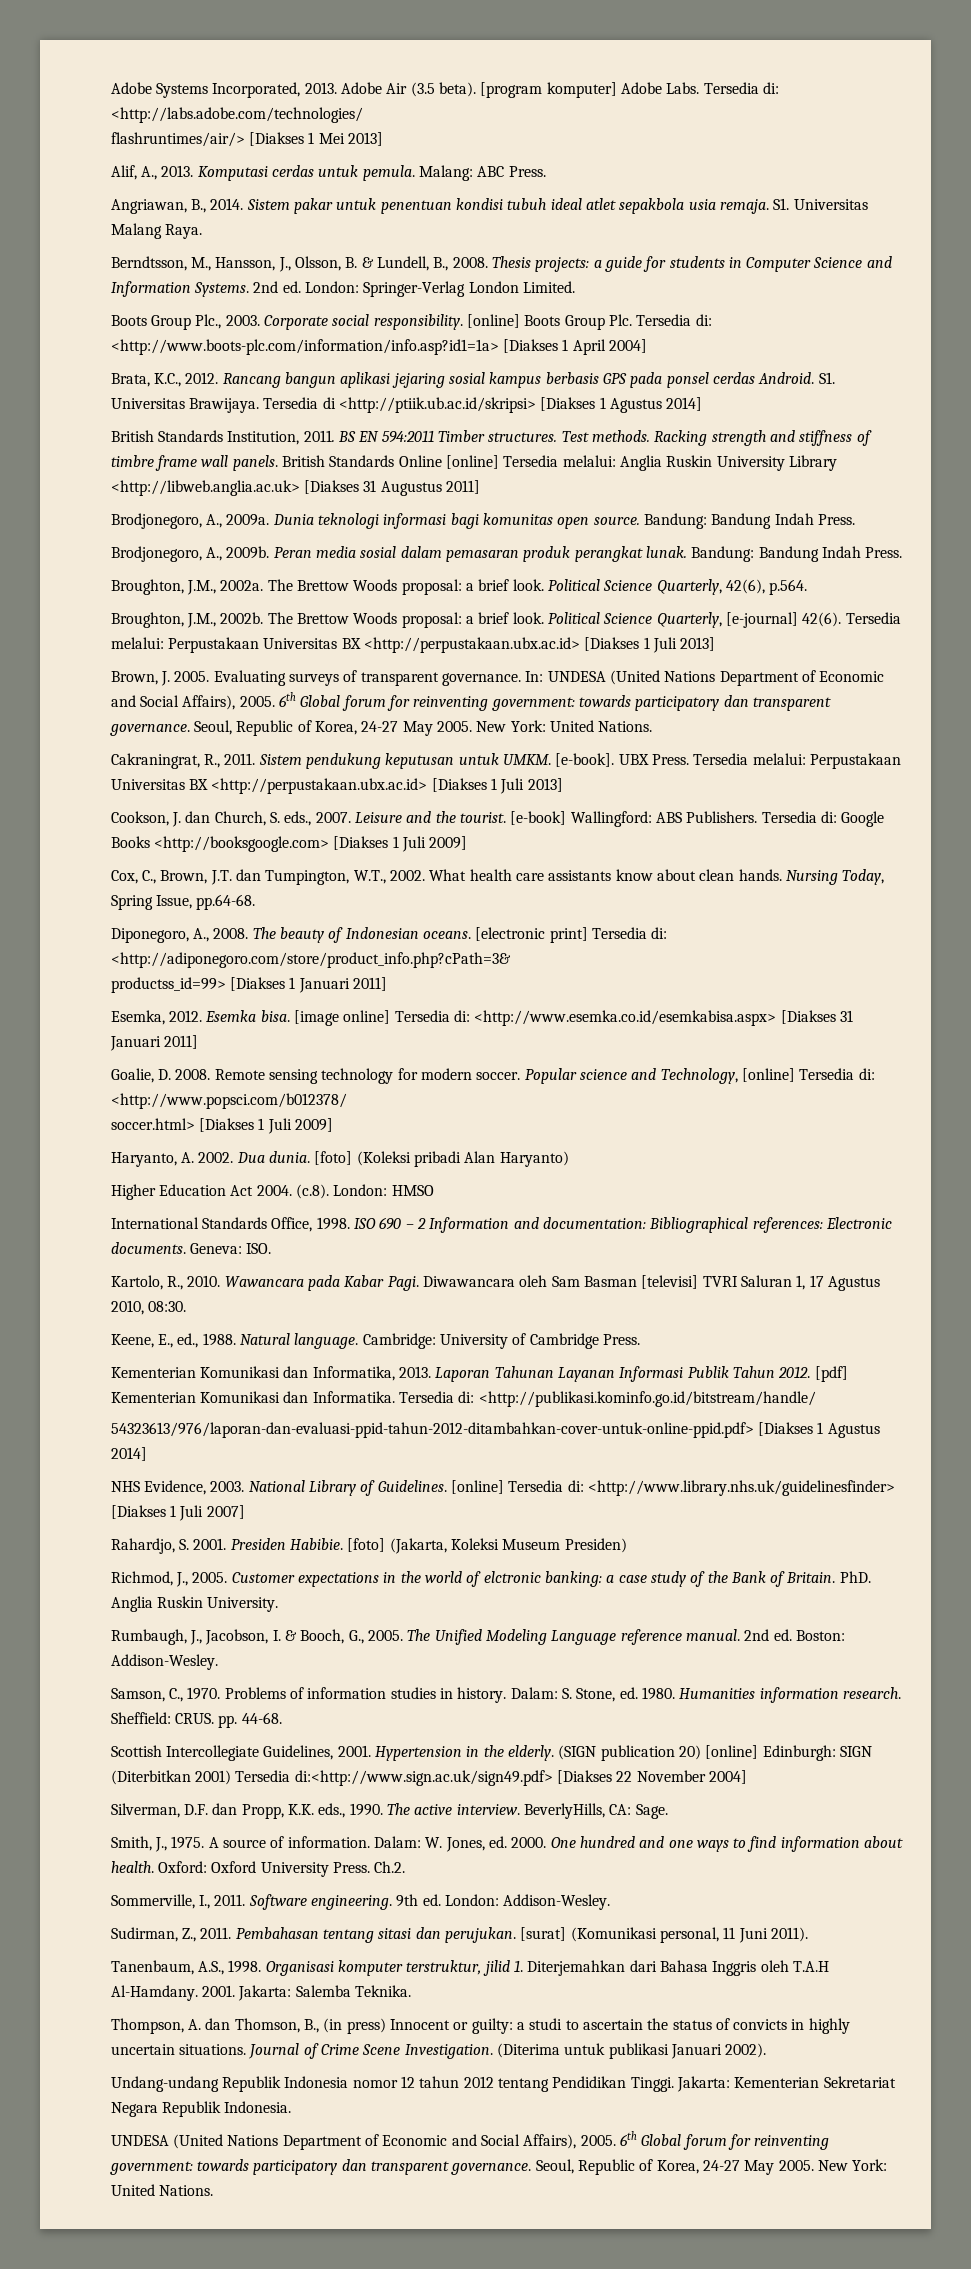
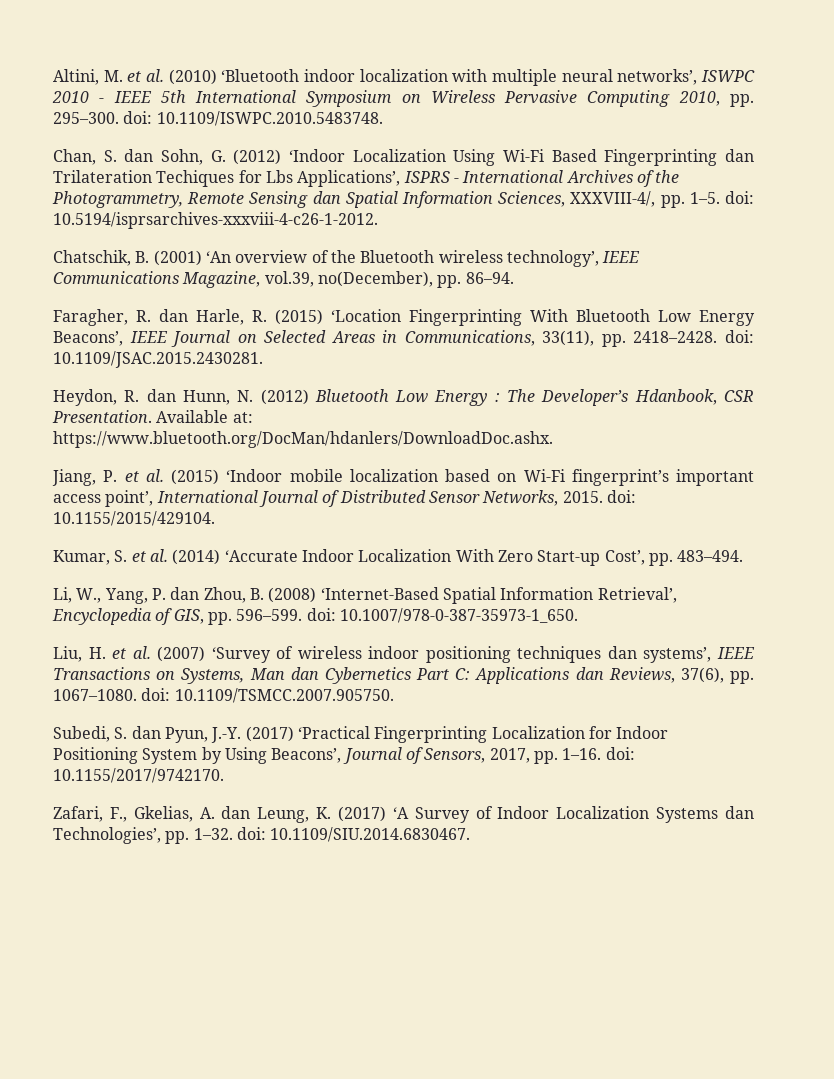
[110,82,779,98] [110,107,363,123] [110,132,384,147] [110,165,546,181] [110,198,868,214] [110,223,203,239] [110,256,892,272] [110,281,575,297] [110,314,712,330] [110,339,648,355] [110,372,835,388] [110,397,703,413] [110,430,872,446] [110,455,837,471] [110,480,481,496] [110,513,855,529] [110,546,903,562] [110,579,808,595] [110,612,901,628] [110,637,716,653] [110,670,885,686] [110,692,831,711] [109,720,653,736] [110,753,901,769] [110,778,563,794] [110,811,885,827] [110,836,468,852] [110,869,885,885] [110,894,256,910] [110,927,668,943] [110,952,511,968] [110,977,388,993] [110,1010,853,1026] [109,1035,199,1051] [110,1068,875,1084] [110,1093,347,1109] [110,1118,334,1134] [110,1151,569,1167] [110,1184,434,1200] [110,1217,892,1233] [110,1242,272,1254] [110,1275,880,1291] [110,1300,187,1315] [110,1333,640,1349] [110,1366,848,1382] [110,1391,816,1407] [110,1422,880,1438] [110,1447,147,1461] [110,1480,895,1496] [110,1505,245,1521] [110,1538,627,1554] [110,1571,871,1587] [110,1596,279,1612] [110,1629,845,1645] [110,1654,218,1670] [110,1687,901,1703] [110,1712,282,1728] [110,1745,872,1761] [110,1770,747,1786] [110,1803,668,1819] [110,1836,904,1852] [110,1861,406,1877] [110,1894,611,1910] [110,1927,808,1943] [110,1960,829,1976] [110,1985,412,2001] [110,2018,850,2034] [110,2043,767,2059] [110,2076,896,2092] [110,2101,292,2117] [110,2131,830,2150] [109,2159,888,2175] [110,2184,214,2196] Adobe Systems Incorporated, 2013. Adobe Air (3.5 beta). [program komputer] Adobe Labs. Tersedia di: <http://labs.adobe.com/technologies/ // flashruntimes/air/> [Diakses 1 Mei 2013] // Alif, A., 2013. Komputasi cerdas untuk pemula. Malang: ABC Press. // Angriawan, B., 2014. Sistem pakar untuk penentuan kondisi tubuh ideal atlet sepakbola usia remaja. S1. Universitas Malang Raya. // Berndtsson, M., Hansson, J., Olsson, B. & Lundell, B., 2008. Thesis projects: a guide for students in Computer Science and Information Systems. 2nd ed. London: Springer-Verlag London Limited. // Boots Group Plc., 2003. Corporate social responsibility. [online] Boots Group Plc. Tersedia di: <http://www.boots-plc.com/information/info.asp?id1=1a> [Diakses 1 April 2004] // Brata, K.C., 2012. Rancang bangun aplikasi jejaring sosial kampus berbasis GPS pada ponsel cerdas Android. S1. Universitas Brawijaya. Tersedia di <http://ptiik.ub.ac.id/skripsi> [Diakses 1 Agustus 2014] // British Standards Institution, 2011. BS EN 594:2011 Timber structures. Test methods. Racking strength and stiffness of timbre frame wall panels. British Standards Online [online] Tersedia melalui: Anglia Ruskin University Library <http://libweb.anglia.ac.uk> [Diakses 31 Augustus 2011] // Brodjonegoro, A., 2009a. Dunia teknologi informasi bagi komunitas open source. Bandung: Bandung Indah Press. // Brodjonegoro, A., 2009b. Peran media sosial dalam pemasaran produk perangkat lunak. Bandung: Bandung Indah Press. // Broughton, J.M., 2002a. The Brettow Woods proposal: a brief look. Political Science Quarterly, 42(6), p.564. // Broughton, J.M., 2002b. The Brettow Woods proposal: a brief look. Political Science Quarterly, [e-journal] 42(6). Tersedia melalui: Perpustakaan Universitas BX <http://perpustakaan.ubx.ac.id> [Diakses 1 Juli 2013] // Brown, J. 2005. Evaluating surveys of transparent governance. In: UNDESA (United Nations Department of Economic and Social Affairs), 2005. 6th Global forum for reinventing government: towards participatory dan transparent governance. Seoul, Republic of Korea, 24-27 May 2005. New York: United Nations. // Cakraningrat, R., 2011. Sistem pendukung keputusan untuk UMKM. [e-book]. UBX Press. Tersedia melalui: Perpustakaan Universitas BX <http://perpustakaan.ubx.ac.id> [Diakses 1 Juli 2013] // Cookson, J. dan Church, S. eds., 2007. Leisure and the tourist. [e-book] Wallingford: ABS Publishers. Tersedia di: Google Books <http://booksgoogle.com> [Diakses 1 Juli 2009] // Cox, C., Brown, J.T. dan Tumpington, W.T., 2002. What health care assistants know about clean hands. Nursing Today, Spring Issue, pp.64-68. // Diponegoro, A., 2008. The beauty of Indonesian oceans. [electronic print] Tersedia di: <http://adiponegoro.com/store/product_info.php?cPath=3& // productss_id=99> [Diakses 1 Januari 2011] // Esemka, 2012. Esemka bisa. [image online] Tersedia di: <http://www.esemka.co.id/esemkabisa.aspx> [Diakses 31 Januari 2011] // Goalie, D. 2008. Remote sensing technology for modern soccer. Popular science and Technology, [online] Tersedia di: <http://www.popsci.com/b012378/ // soccer.html> [Diakses 1 Juli 2009] // Haryanto, A. 2002. Dua dunia. [foto] (Koleksi pribadi Alan Haryanto) // Higher Education Act 2004. (c.8). London: HMSO // International Standards Office, 1998. ISO 690 – 2 Information and documentation: Bibliographical references: Electronic documents. Geneva: ISO. // Kartolo, R., 2010. Wawancara pada Kabar Pagi. Diwawancara oleh Sam Basman [televisi] TVRI Saluran 1, 17 Agustus 2010, 08:30. // Keene, E., ed., 1988. Natural language. Cambridge: University of Cambridge Press. // Kementerian Komunikasi dan Informatika, 2013. Laporan Tahunan Layanan Informasi Publik Tahun 2012. [pdf] Kementerian Komunikasi dan Informatika. Tersedia di: <http://publikasi.kominfo.go.id/bitstream/handle/ // 54323613/976/laporan-dan-evaluasi-ppid-tahun-2012-ditambahkan-cover-untuk-online-ppid.pdf> [Diakses 1 Agustus 2014] // NHS Evidence, 2003. National Library of Guidelines. [online] Tersedia di: <http://www.library.nhs.uk/guidelinesfinder> [Diakses 1 Juli 2007] // Rahardjo, S. 2001. Presiden Habibie. [foto] (Jakarta, Koleksi Museum Presiden) // Richmod, J., 2005. Customer expectations in the world of elctronic banking: a case study of the Bank of Britain. PhD. Anglia Ruskin University. // Rumbaugh, J., Jacobson, I. & Booch, G., 2005. The Unified Modeling Language reference manual. 2nd ed. Boston: Addison-Wesley. // Samson, C., 1970. Problems of information studies in history. Dalam: S. Stone, ed. 1980. Humanities information research. Sheffield: CRUS. pp. 44-68. // Scottish Intercollegiate Guidelines, 2001. Hypertension in the elderly. (SIGN publication 20) [online] Edinburgh: SIGN (Diterbitkan 2001) Tersedia di:<http://www.sign.ac.uk/sign49.pdf> [Diakses 22 November 2004] // Silverman, D.F. dan Propp, K.K. eds., 1990. The active interview. BeverlyHills, CA: Sage. // Smith, J., 1975. A source of information. Dalam: W. Jones, ed. 2000. One hundred and one ways to find information about health. Oxford: Oxford University Press. Ch.2. // Sommerville, I., 2011. Software engineering. 9th ed. London: Addison-Wesley. // Sudirman, Z., 2011. Pembahasan tentang sitasi dan perujukan. [surat] (Komunikasi personal, 11 Juni 2011). // Tanenbaum, A.S., 1998. Organisasi komputer terstruktur, jilid 1. Diterjemahkan dari Bahasa Inggris oleh T.A.H Al-Hamdany. 2001. Jakarta: Salemba Teknika. // Thompson, A. dan Thomson, B., (in press) Innocent or guilty: a studi to ascertain the status of convicts in highly uncertain situations. Journal of Crime Scene Investigation. (Diterima untuk publikasi Januari 2002). // Undang-undang Republik Indonesia nomor 12 tahun 2012 tentang Pendidikan Tinggi. Jakarta: Kementerian Sekretariat Negara Republik Indonesia. // UNDESA (United Nations Department of Economic and Social Affairs), 2005. 6th Global forum for reinventing government: towards participatory dan transparent governance. Seoul, Republic of Korea, 24-27 May 2005. New York: United Nations. -> [53,69,755,86] [52,90,754,107] [53,111,383,126] [53,149,754,166] [53,170,680,187] [52,191,755,208] [53,212,378,229] [53,250,641,267] [53,271,514,288] [53,309,755,326] [53,330,754,347] [53,351,263,368] [53,389,754,406] [52,410,253,423] [53,431,553,448] [52,469,754,486] [53,490,636,507] [53,511,215,526] [53,549,744,566] [53,587,677,604] [52,608,578,625] [53,646,756,663] [53,667,754,684] [53,688,394,703] [53,726,669,743] [53,747,635,764] [53,768,224,783] [53,806,754,823] [53,827,471,844] Altini, M. et al. (2010) ‘Bluetooth indoor localization with multiple neural networks’, ISWPC 2010 - IEEE 5th International Symposium on Wireless Pervasive Computing 2010, pp. 295–300. doi: 10.1109/ISWPC.2010.5483748. // Chan, S. dan Sohn, G. (2012) ‘Indoor Localization Using Wi-Fi Based Fingerprinting dan Trilateration Techiques for Lbs Applications’, ISPRS - International Archives of the Photogrammetry, Remote Sensing dan Spatial Information Sciences, XXXVIII-4/, pp. 1–5. doi: 10.5194/isprsarchives-xxxviii-4-c26-1-2012. // Chatschik, B. (2001) ‘An overview of the Bluetooth wireless technology’, IEEE Communications Magazine, vol.39, no(December), pp. 86–94. // Faragher, R. dan Harle, R. (2015) ‘Location Fingerprinting With Bluetooth Low Energy Beacons’, IEEE Journal on Selected Areas in Communications, 33(11), pp. 2418–2428. doi: 10.1109/JSAC.2015.2430281. // Heydon, R. dan Hunn, N. (2012) Bluetooth Low Energy : The Developer’s Hdanbook, CSR Presentation. Available at: https://www.bluetooth.org/DocMan/hdanlers/DownloadDoc.ashx. // Jiang, P. et al. (2015) ‘Indoor mobile localization based on Wi-Fi fingerprint’s important access point’, International Journal of Distributed Sensor Networks, 2015. doi: 10.1155/2015/429104. // Kumar, S. et al. (2014) ‘Accurate Indoor Localization With Zero Start-up Cost’, pp. 483–494. // Li, W., Yang, P. dan Zhou, B. (2008) ‘Internet-Based Spatial Information Retrieval’, Encyclopedia of GIS, pp. 596–599. doi: 10.1007/978-0-387-35973-1_650. // Liu, H. et al. (2007) ‘Survey of wireless indoor positioning techniques dan systems’, IEEE Transactions on Systems, Man dan Cybernetics Part C: Applications dan Reviews, 37(6), pp. 1067–1080. doi: 10.1109/TSMCC.2007.905750. // Subedi, S. dan Pyun, J.-Y. (2017) ‘Practical Fingerprinting Localization for Indoor Positioning System by Using Beacons’, Journal of Sensors, 2017, pp. 1–16. doi: 10.1155/2017/9742170. // Zafari, F., Gkelias, A. dan Leung, K. (2017) ‘A Survey of Indoor Localization Systems dan Technologies’, pp. 1–32. doi: 10.1109/SIU.2014.6830467.

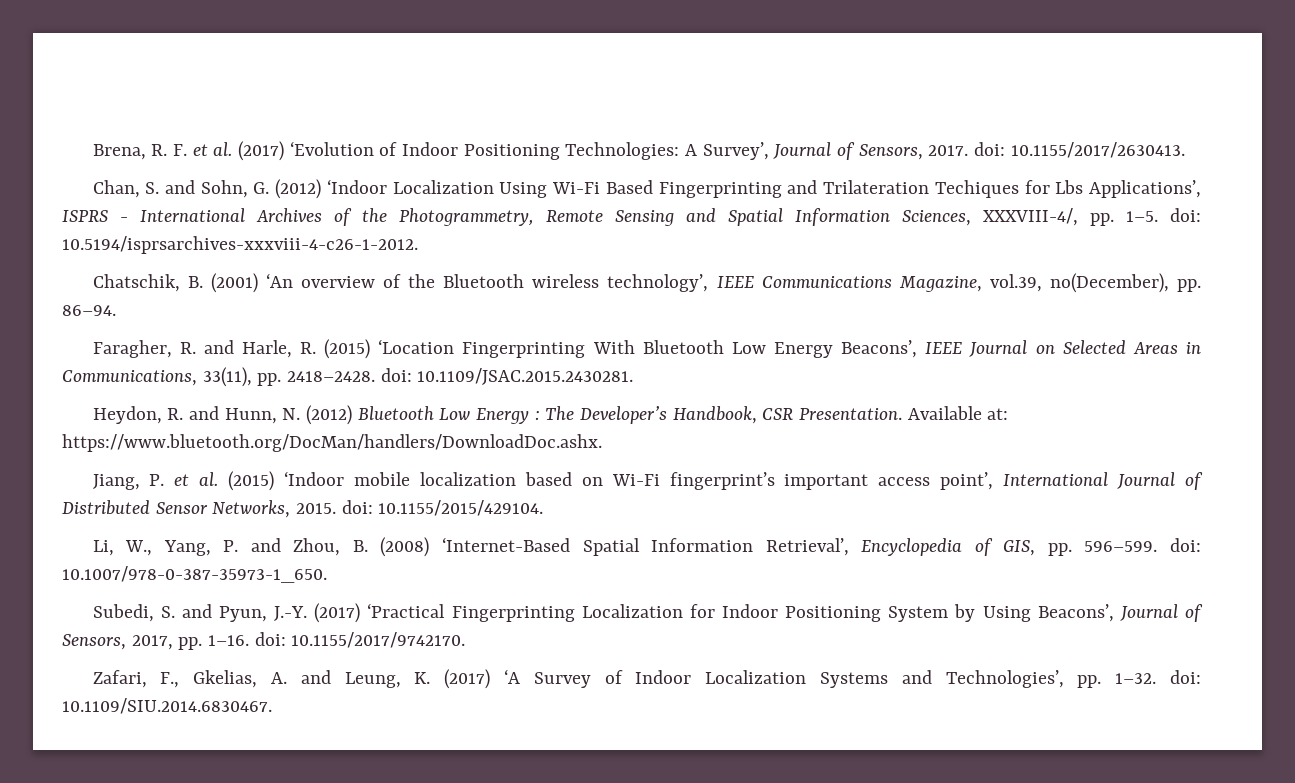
[53,69,755,86] [52,90,754,107] [53,111,383,126] Altini, M. et al. (2010) ‘Bluetooth indoor localization with multiple neural networks’, ISWPC 2010 - IEEE 5th International Symposium on Wireless Pervasive Computing 2010, pp. 295–300. doi: 10.1109/ISWPC.2010.5483748. -> [92,141,1185,161] Brena, R. F. et al. (2017) ‘Evolution of Indoor Positioning Technologies: A Survey’, Journal of Sensors, 2017. doi: 10.1155/2017/2630413.
[124,149,154,162] dan -> [164,180,195,194] and
[725,149,754,162] dan -> [787,180,818,194] and
[312,191,341,204] dan -> [686,208,716,222] and
[159,309,188,322] dan -> [203,340,234,354] and
[146,389,176,402] dan -> [188,406,219,420] and
[634,389,717,405] Hdanbook, -> [672,406,757,424] Handbook,
[53,431,553,448] https://www.bluetooth.org/DocMan/hdanlers/DownloadDoc.ashx. -> [62,434,602,452] https://www.bluetooth.org/DocMan/handlers/DownloadDoc.ashx.
[53,549,744,566] // Kumar, S. et al. (2014) ‘Accurate Indoor Localization With Zero Start-up Cost’, pp. 483–494. -> (544, 508) none
[170,587,200,600] dan -> [250,538,281,552] and
[53,646,756,663] [53,667,754,684] [53,688,394,703] // Liu, H. et al. (2007) ‘Survey of wireless indoor positioning techniques dan systems’, IEEE Transactions on Systems, Man dan Cybernetics Part C: Applications dan Reviews, 37(6), pp. 1067–1080. doi: 10.1109/TSMCC.2007.905750. -> (327, 574) none
[131,726,161,739] dan -> [181,604,212,618] and
[221,806,251,819] dan -> [300,670,331,684] and
[725,806,754,819] dan -> [901,670,932,684] and

